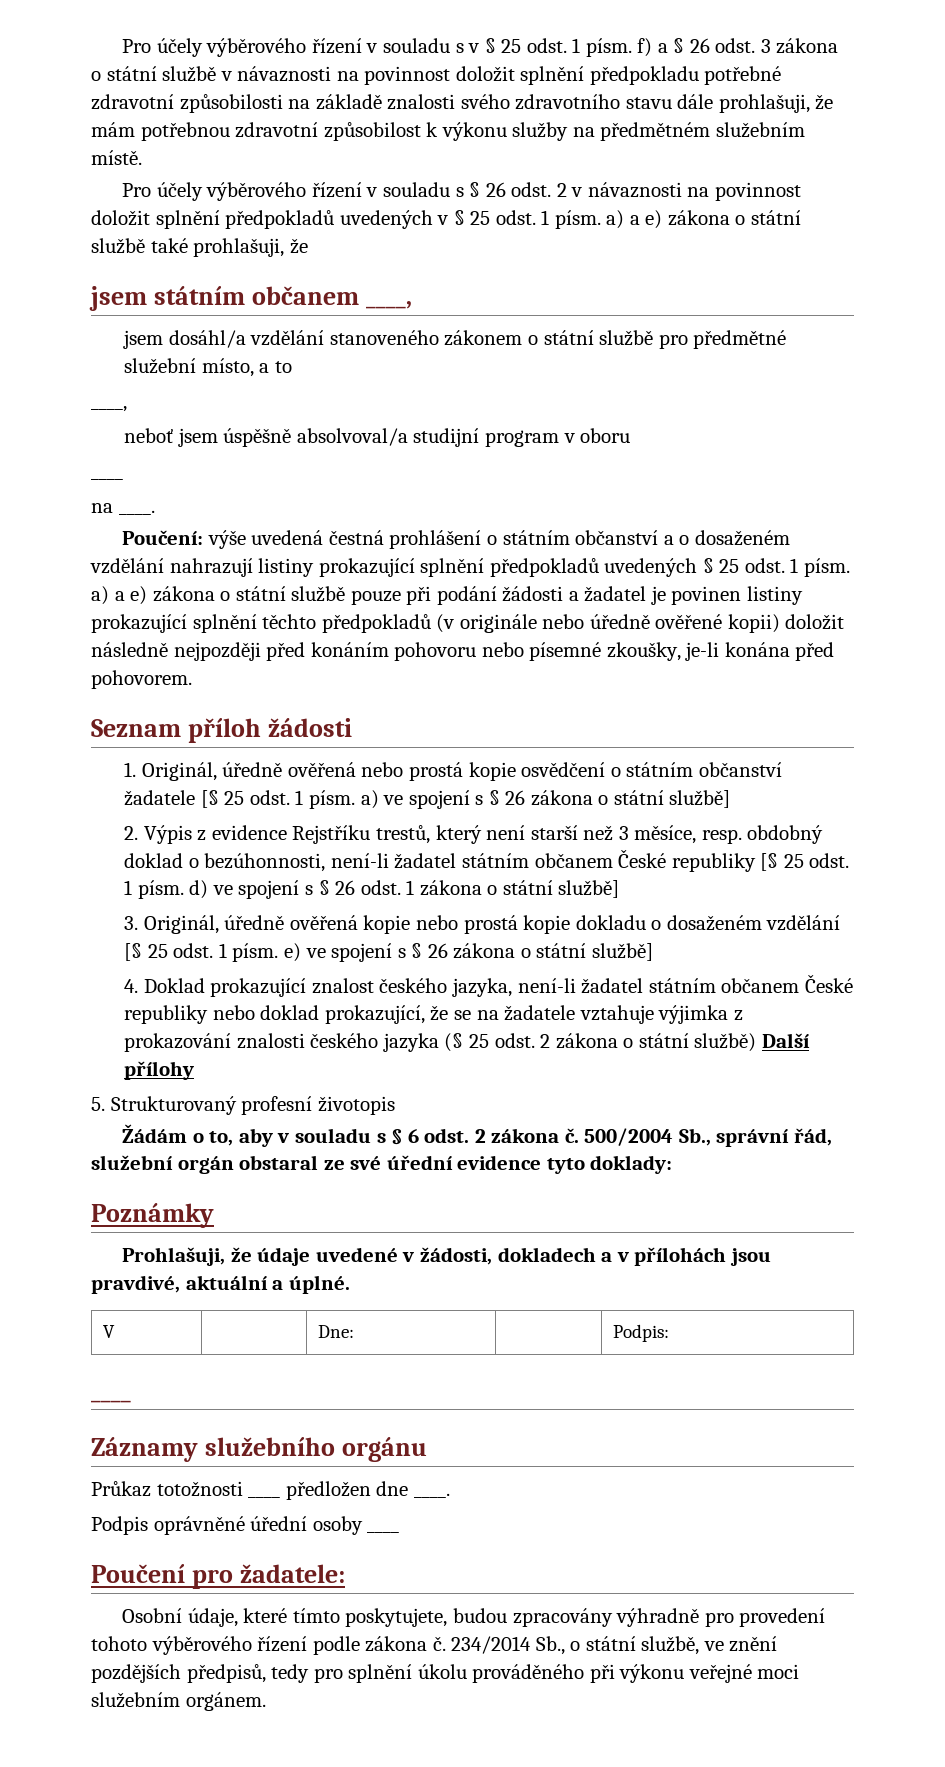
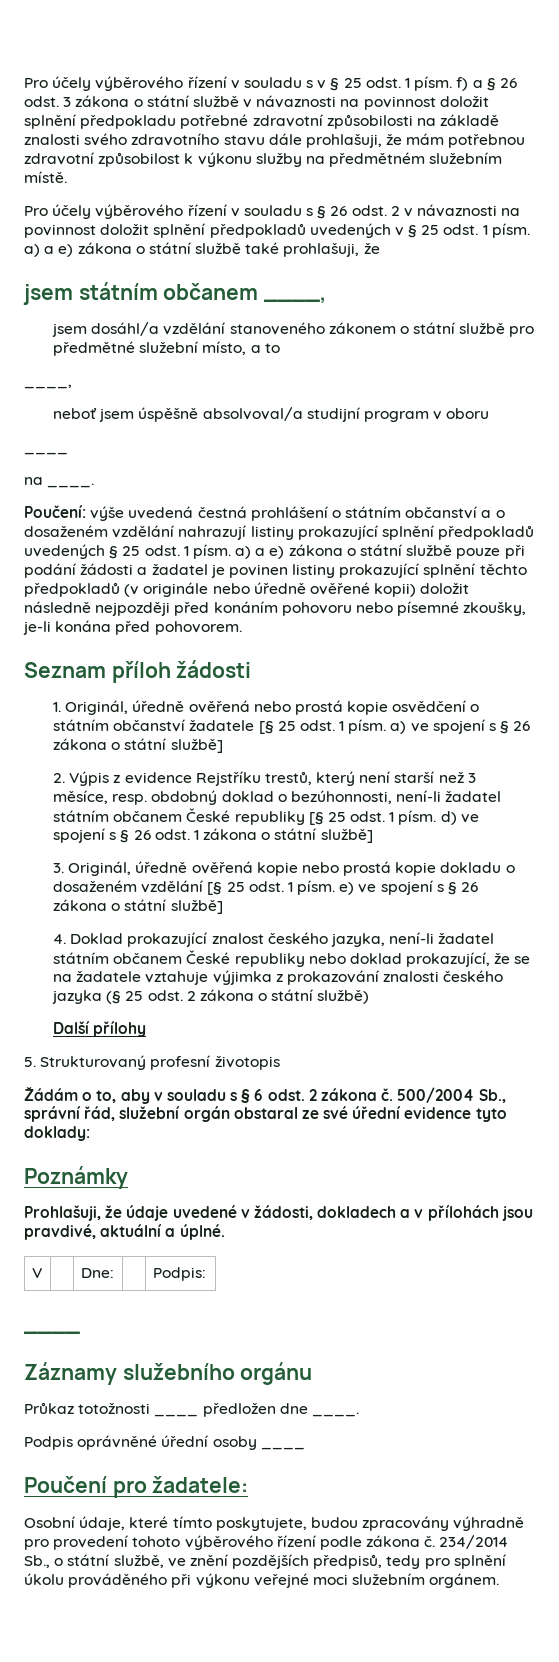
(757, 1042) none -> (370, 997) //

